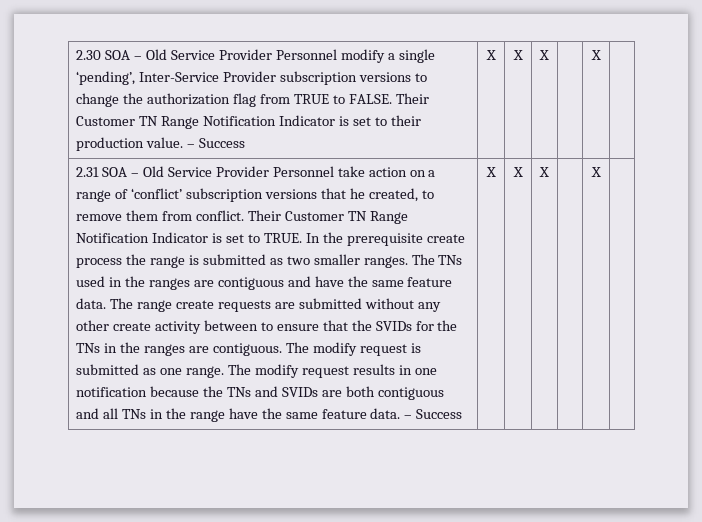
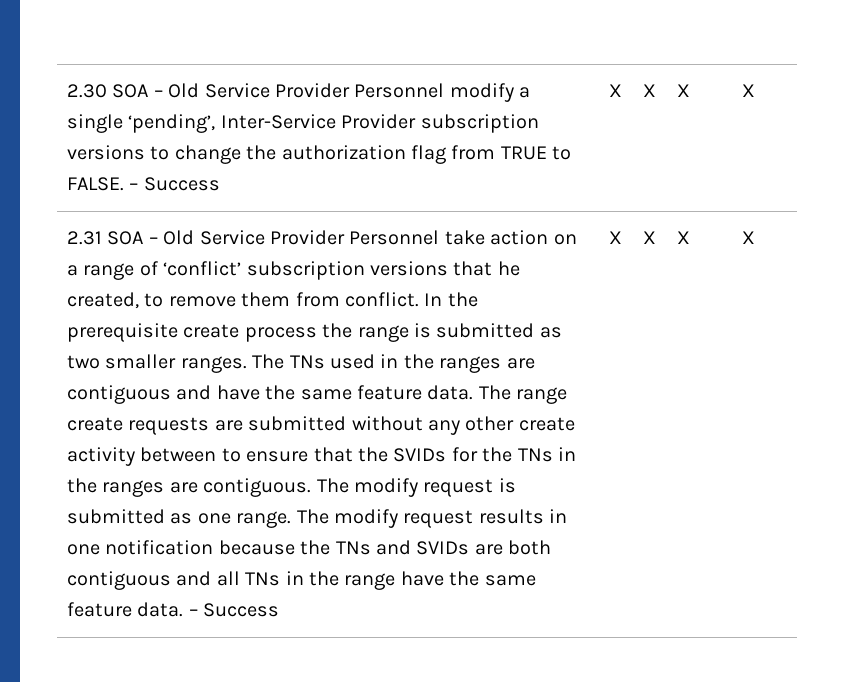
[395,93,429,104] [76,115,421,129] [76,137,184,151] Their Customer TN Range Notification Indicator is set to their production value. -> (124, 184) none
[247,210,408,224] [76,232,302,243] Their Customer TN Range Notification Indicator is set to TRUE. -> (419, 299) none

